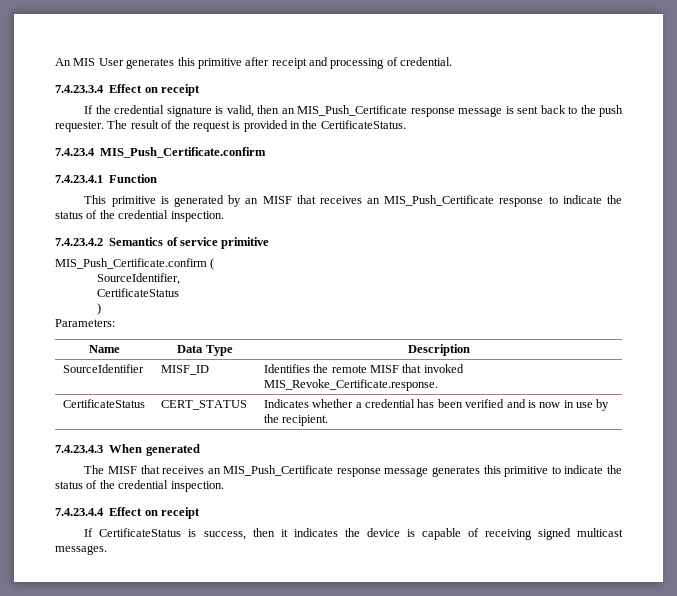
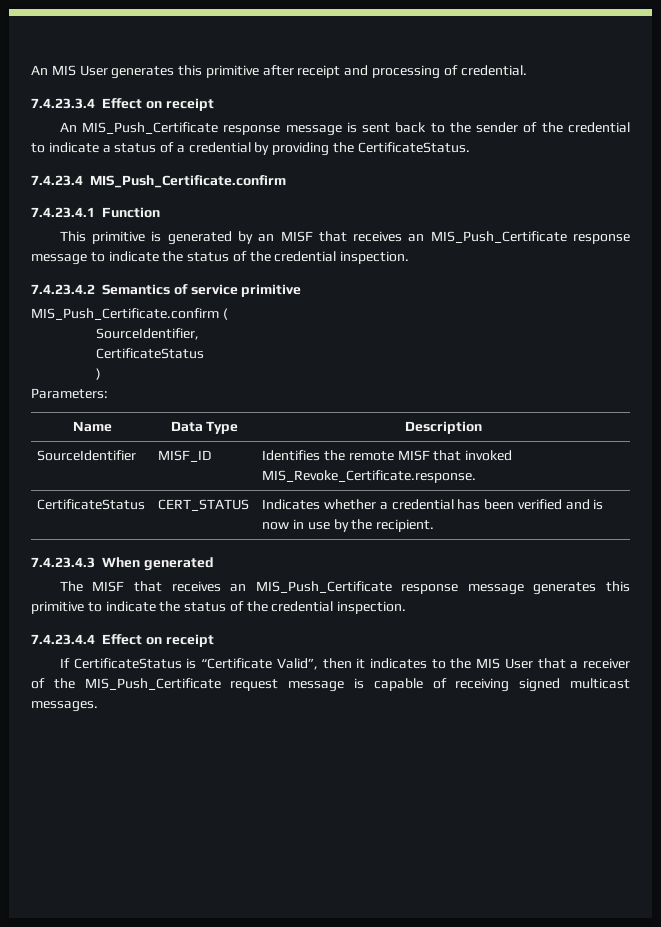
[84,105,295,117] If the credential signature is valid, then an -> [59,122,77,132] An
[598,105,623,117] [55,120,300,132] push requester. The result of the request is provided in -> [476,122,630,133] [31,142,330,156] sender of the credential to indicate a status of a credential by providing
(544, 202) none -> [31,254,87,265] message
[203,531,246,540] success, -> [201,658,318,670] “Certificate Valid”,
[344,528,400,537] the device -> [431,658,630,669] [31,678,345,692] to the MIS User that a receiver of the MIS_Push_Certificate request message

